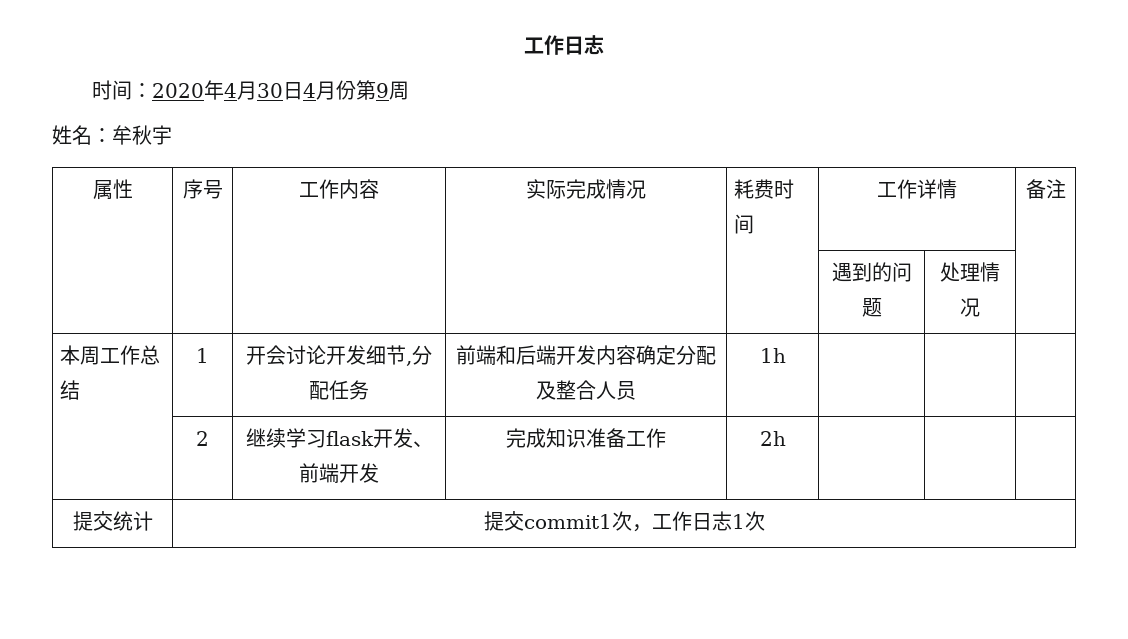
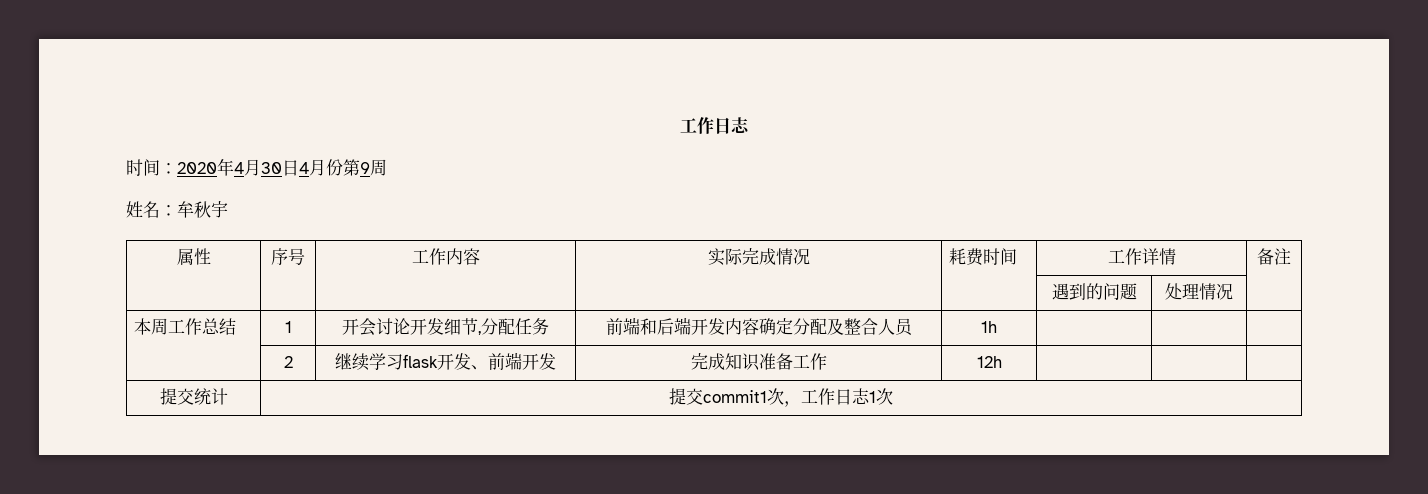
[759,431,786,446] 2h -> [976,356,1002,368] 12h

